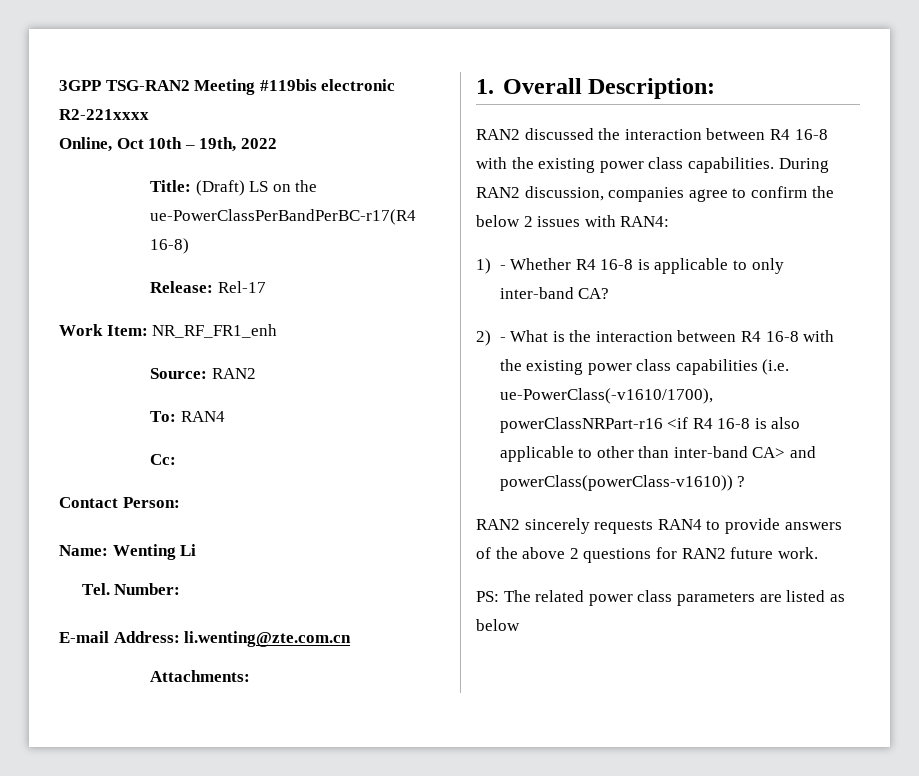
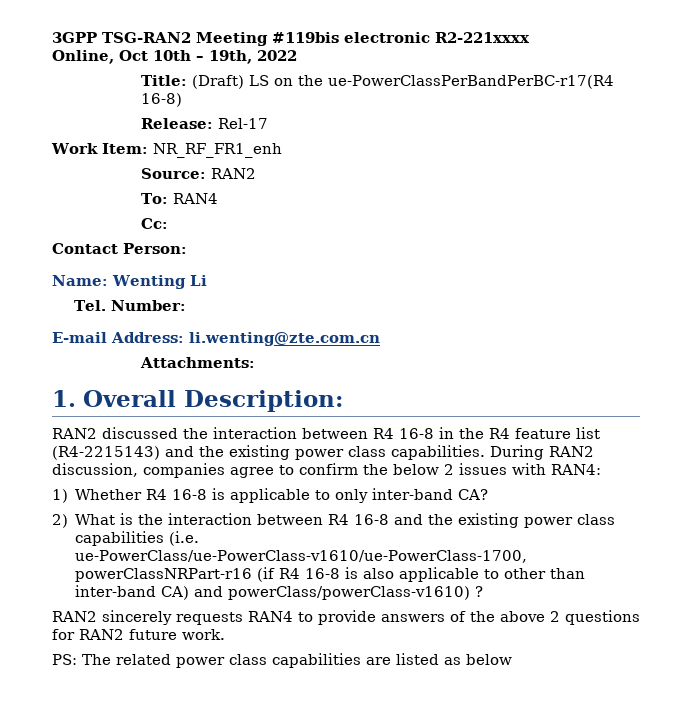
[476,157,507,169] with -> [439,427,600,439] [52,446,194,460] in the R4 feature list (R4-2215143) and
[499,265,506,270] - -> (68, 496) none
[499,337,506,342] - -> (68, 521) none
[803,330,835,342] with -> [394,514,424,525] and
[499,388,713,404] [499,417,689,433] ue-PowerClass(-v1610/1700), powerClassNRPart-r16 <if -> [75,550,528,563] [75,567,276,582] ue-PowerClass/ue-PowerClass-v1610/ue-PowerClass-1700, powerClassNRPart-r16 (if
[752,446,817,458] [499,475,733,491] CA> and powerClass(powerClass-v1610)) -> [161,586,471,600] CA) and powerClass/powerClass-v1610)
[676,592,755,606] parameters -> [272,653,361,668] capabilities

